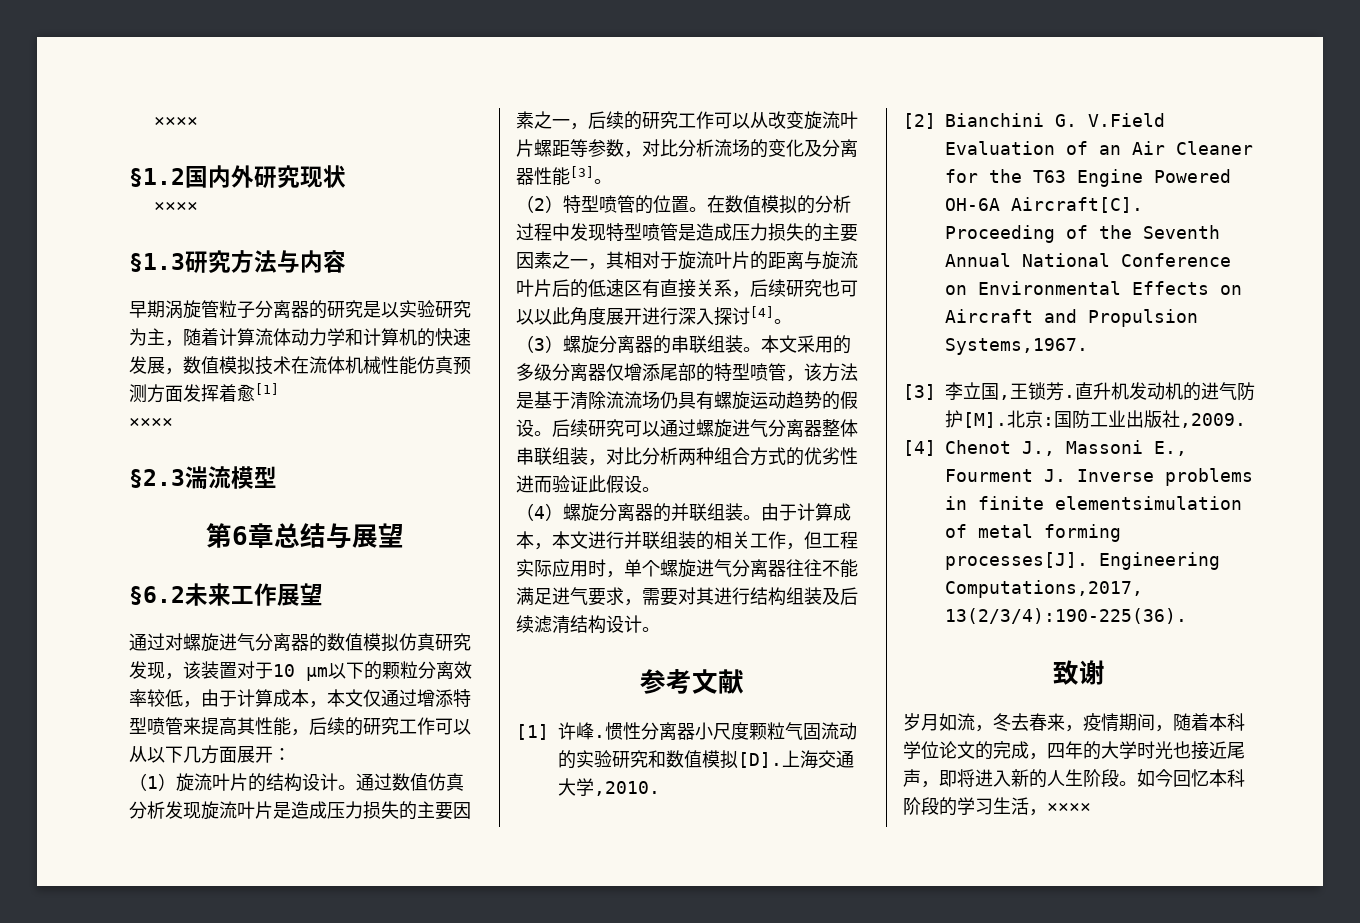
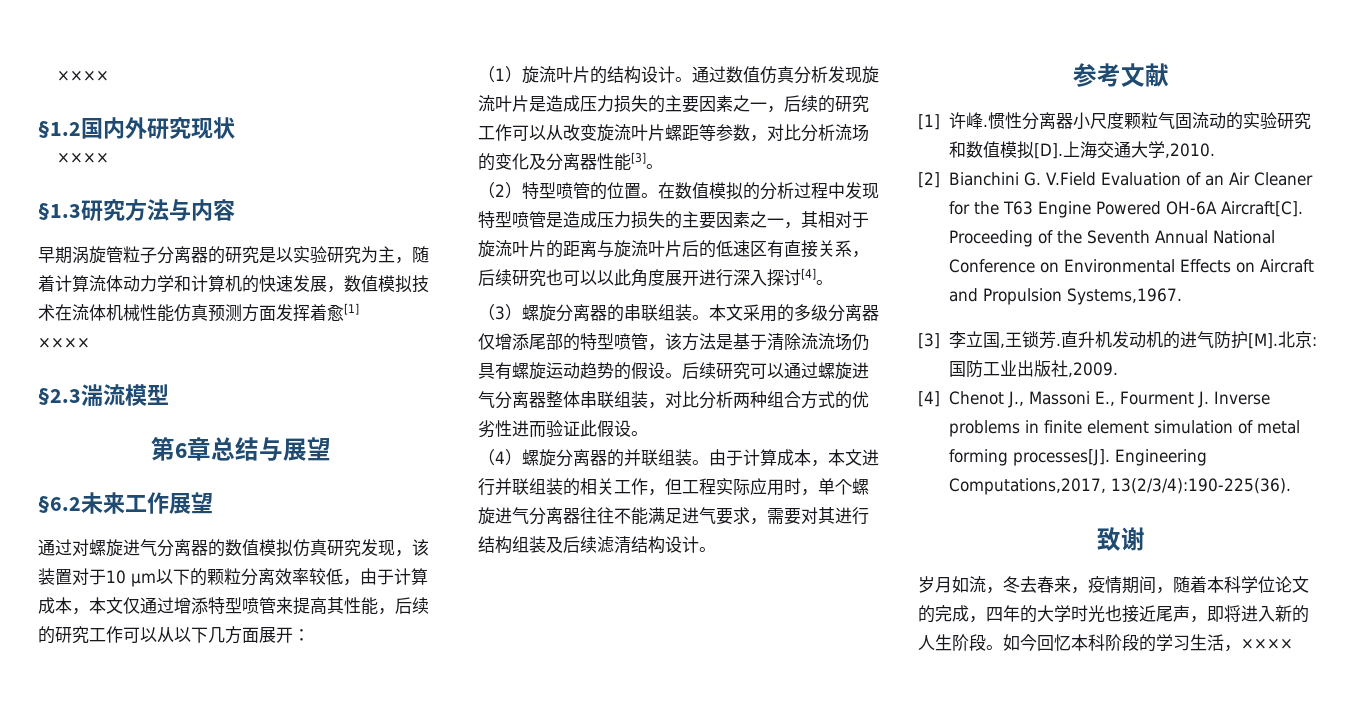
[1055,496,1242,510] elementsimulation -> [1086,420,1233,434] element simulation

